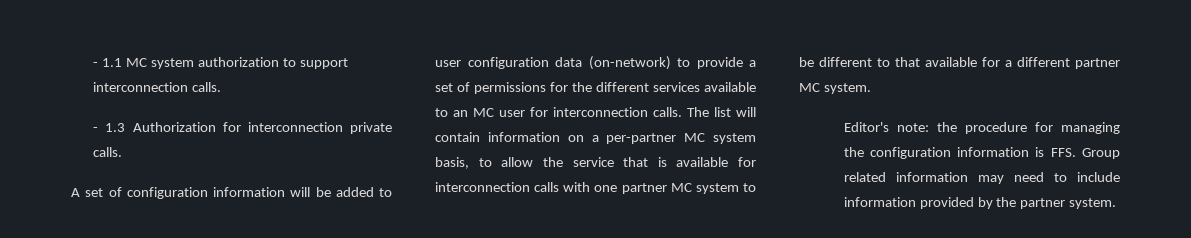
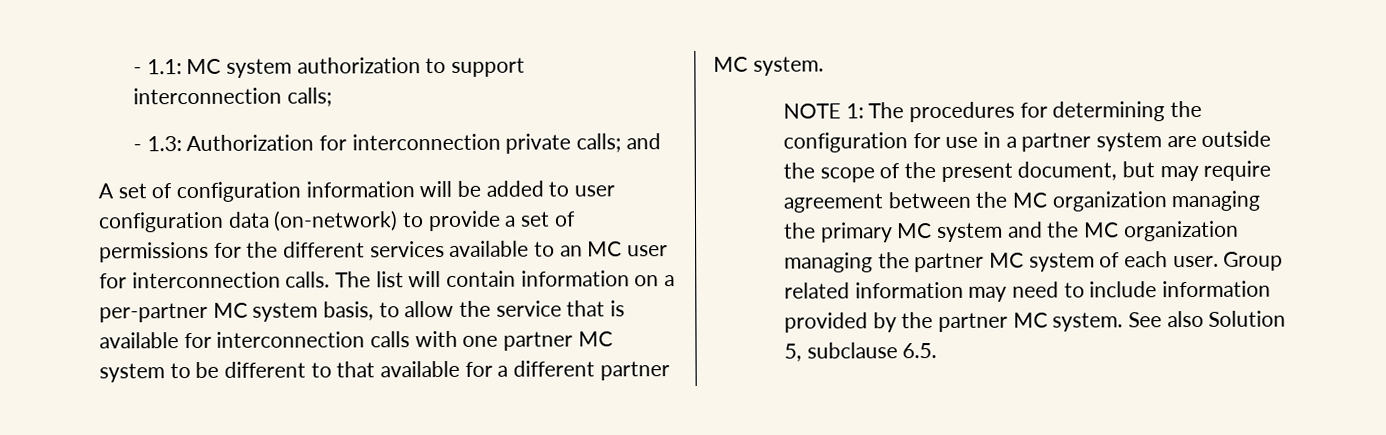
[93,58,123,67] - 1.1 -> [132,59,182,75] - 1.1:
[192,82,222,92] [93,123,126,132] calls. // - 1.3 -> [286,87,332,107] [132,136,182,152] calls; // - 1.3:
[93,147,123,157] calls. -> [575,133,661,153] calls; and
[843,122,1120,134] [843,147,1076,159] Editor's note: the procedure for managing the configuration information is FFS. -> [782,100,1202,123] [782,130,1272,153] [782,160,1272,183] [782,190,1261,213] [783,220,1239,243] [783,251,1219,273] NOTE 1: The procedures for determining the configuration for use in a partner system are outside the scope of the present document, but may require agreement between the MC organization managing the primary MC system and the MC organization managing the partner MC system of each user.
[1069,198,1117,209] system. -> [1012,310,1287,332] [783,342,938,362] MC system. See also Solution 5, subclause 6.5.

